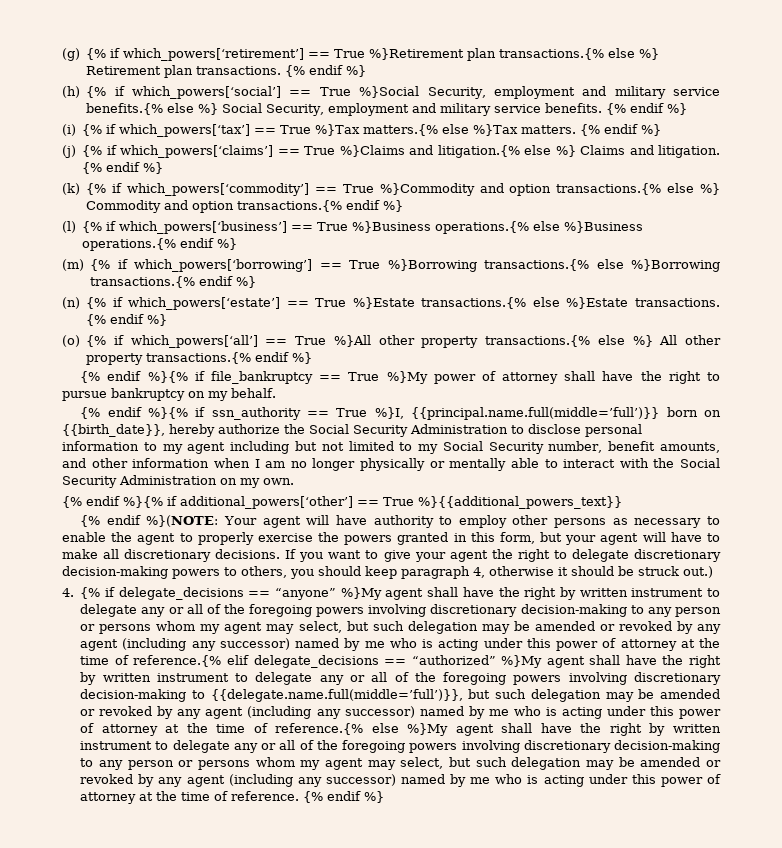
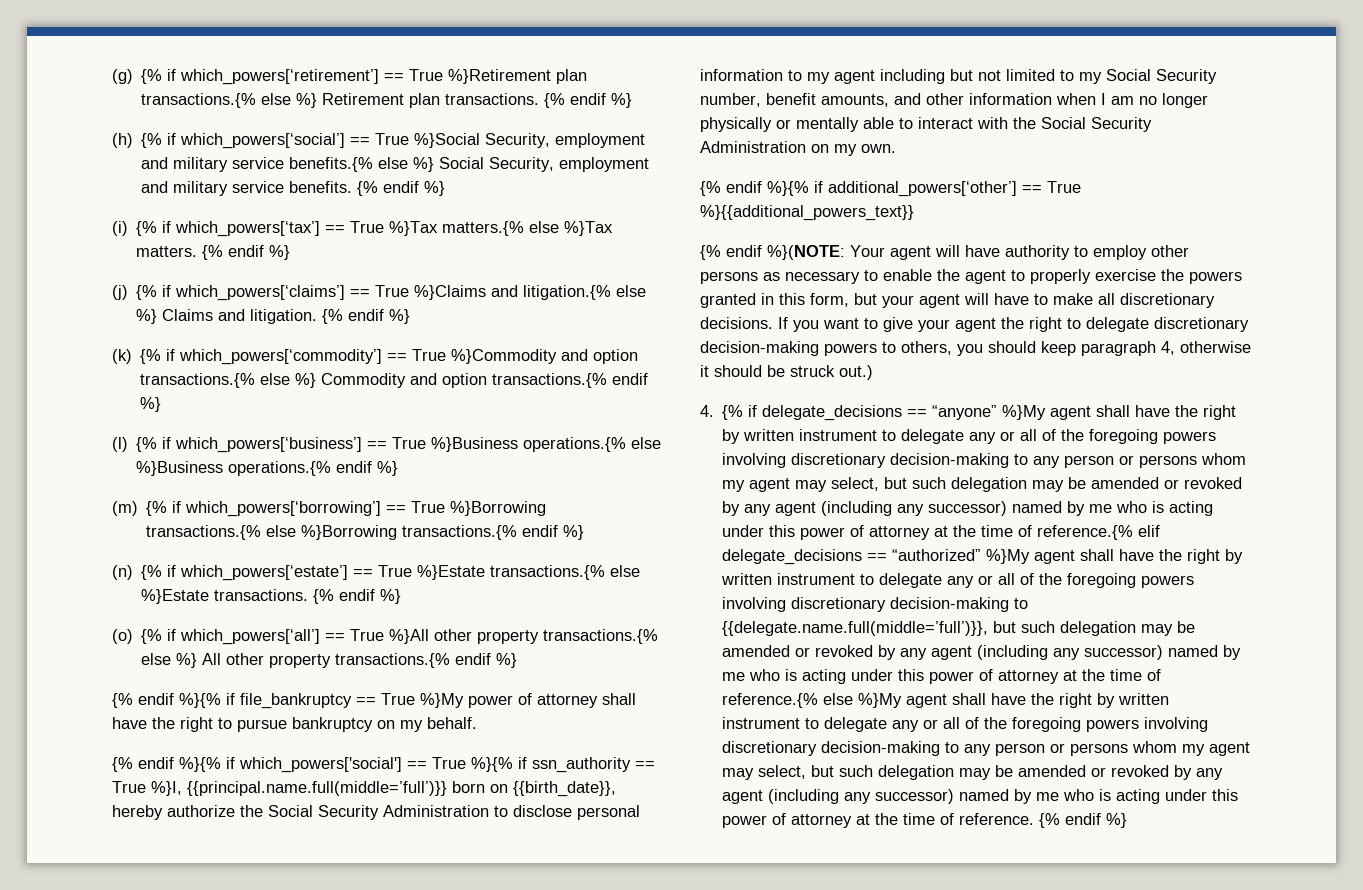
(206, 412) none -> [239,757,527,773] which_powers['social'] == True %}{% if

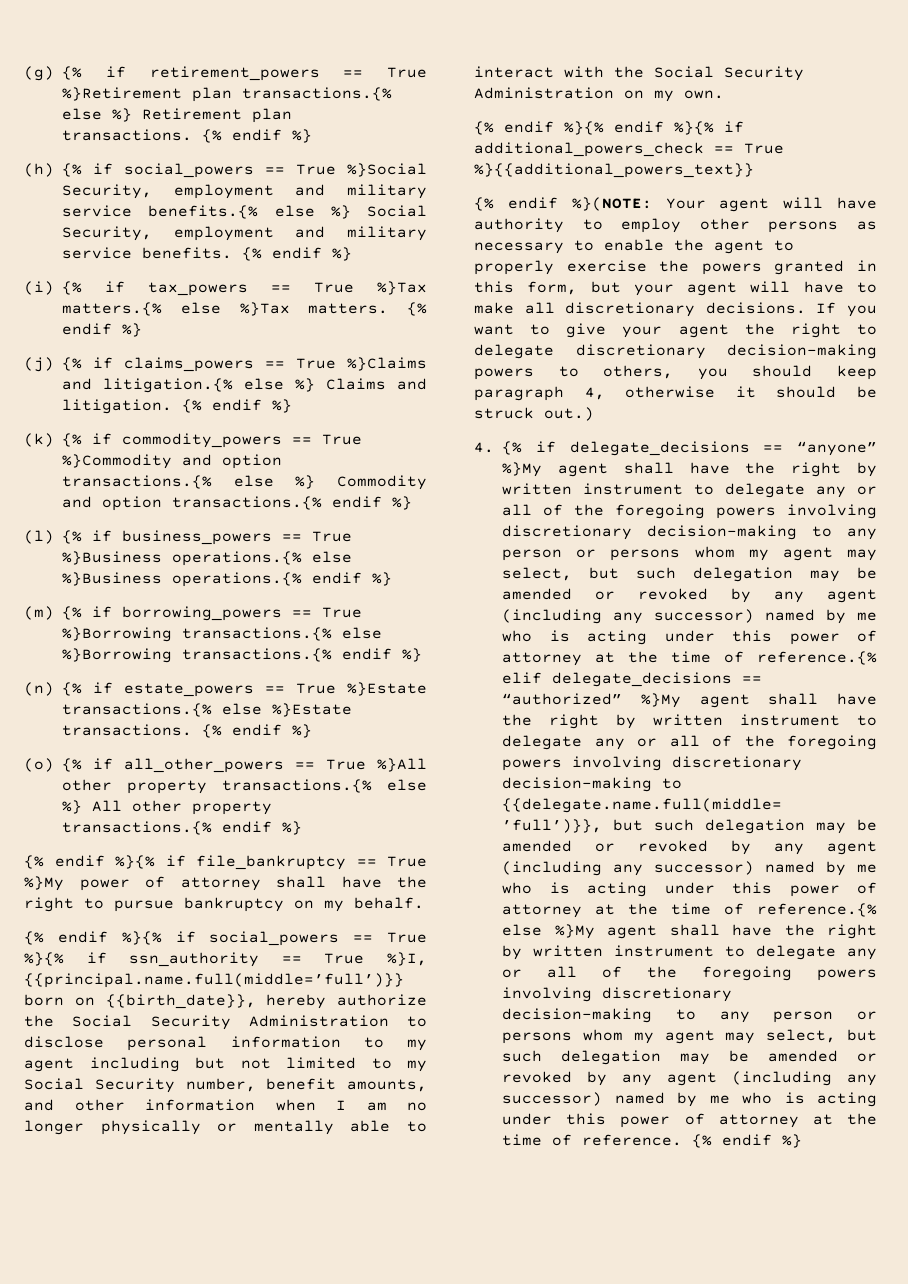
[180,69,380,85] which_powers[‘retirement’] -> [149,66,320,81] retirement_powers
[180,133,346,149] which_powers[‘social’] -> [124,163,254,178] social_powers
[175,221,321,237] which_powers[‘tax’] -> [148,282,248,296] tax_powers
[175,285,346,301] which_powers[‘claims’] -> [124,357,254,372] claims_powers
[179,349,383,365] which_powers[‘commodity’] -> [122,433,282,448] commodity_powers
[175,437,363,453] which_powers[‘business’] -> [122,530,272,545] business_powers
[185,501,382,517] which_powers[‘borrowing’] -> [122,606,282,621] borrowing_powers
[180,565,349,581] which_powers[‘estate’] -> [124,683,254,697] estate_powers
[180,629,321,645] which_powers[‘all’] -> [124,758,284,773] all_other_powers
[239,757,402,773] which_powers['social'] -> [209,931,340,946] social_powers
[814,181,1017,197] if additional_powers[‘other’] -> [614,121,744,135] [474,142,704,157] endif %}{% if additional_powers_check

